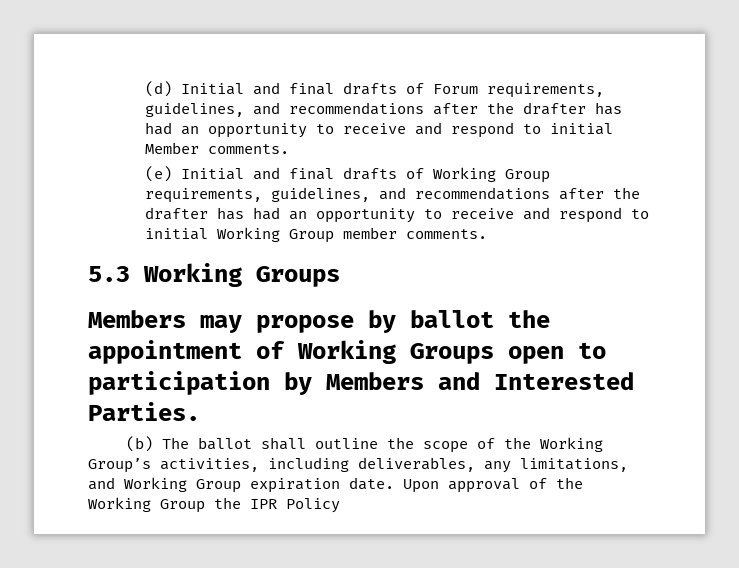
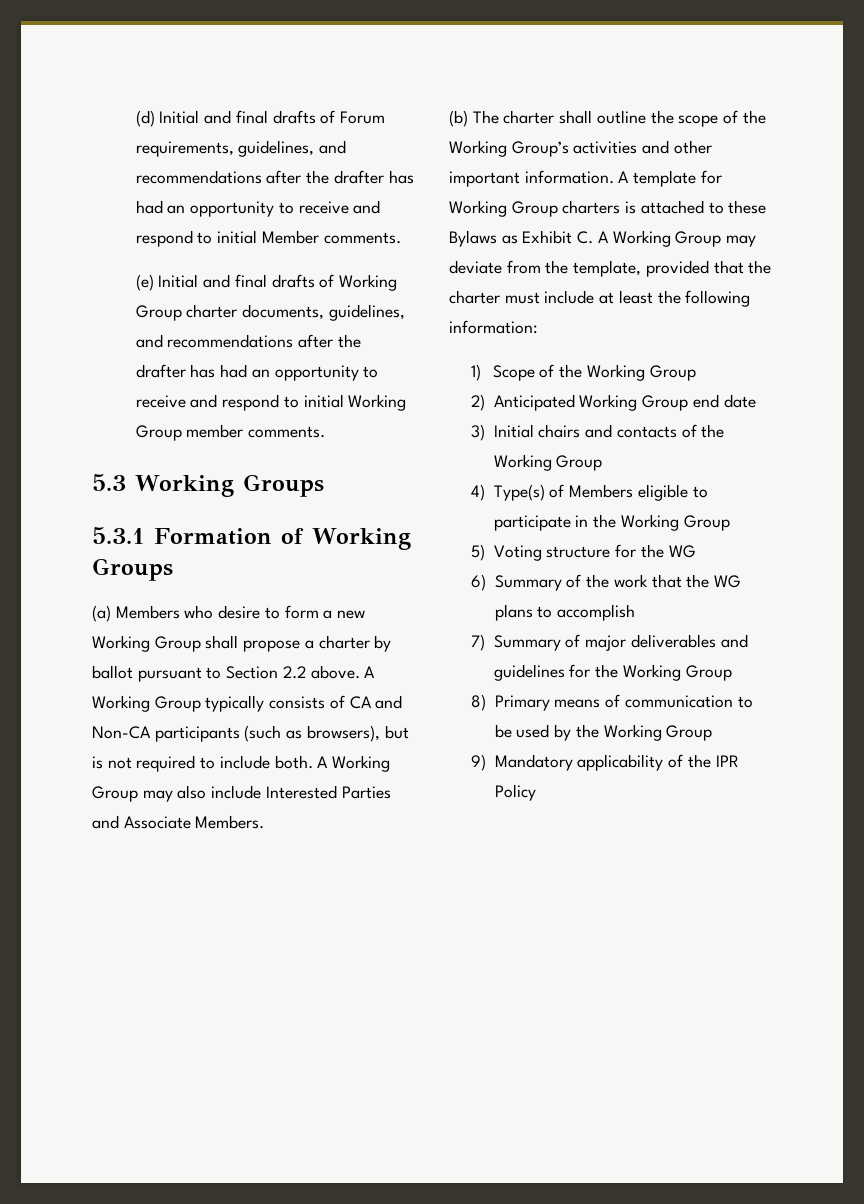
[144,188,262,203] requirements, -> [186,304,325,320] charter documents,
[88,310,550,333] [88,340,606,364] [88,371,634,395] [88,402,200,421] Members may propose by ballot the appointment of Working Groups open to participation by Members and Interested Parties. -> [92,527,411,550] [92,558,173,581] [92,605,366,622] [92,635,392,652] [92,665,376,682] [92,695,403,712] [92,725,409,742] [92,755,391,772] [92,785,391,802] [92,815,265,829] 5.3.1 Formation of Working Groups // (a) Members who desire to form a new Working Group shall propose a charter by ballot pursuant to Section 2.2 above. A Working Group typically consists of CA and Non-CA participants (such as browsers), but is not required to include both. A Working Group may also include Interested Parties and Associate Members.
[197,437,252,450] ballot -> [503,110,555,124] charter
[160,457,628,473] [88,477,583,493] [88,497,205,513] activities, including deliverables, any limitations, and Working Group expiration date. Upon approval of the Working Group -> [573,140,712,154] [449,170,722,187] [449,200,767,217] [449,230,757,247] [449,260,772,277] [449,290,751,307] [449,320,538,334] [470,364,696,381] [470,394,756,411] [470,424,725,441] [493,454,603,471] [470,484,708,501] [493,514,730,531] [470,544,696,561] [470,574,741,591] [494,604,636,621] [470,634,748,651] [493,664,732,681] [470,694,753,711] [494,724,713,741] [470,754,684,771] activities and other important information. A template for Working Group charters is attached to these Bylaws as Exhibit C. A Working Group may deviate from the template, provided that the charter must include at least the following information: // 1) Scope of the Working Group // 2) Anticipated Working Group end date // 3) Initial chairs and contacts of the Working Group // 4) Type(s) of Members eligible to participate in the Working Group // 5) Voting structure for the WG // 6) Summary of the work that the WG plans to accomplish // 7) Summary of major deliverables and guidelines for the Working Group // 8) Primary means of communication to be used by the Working Group // 9) Mandatory applicability of

